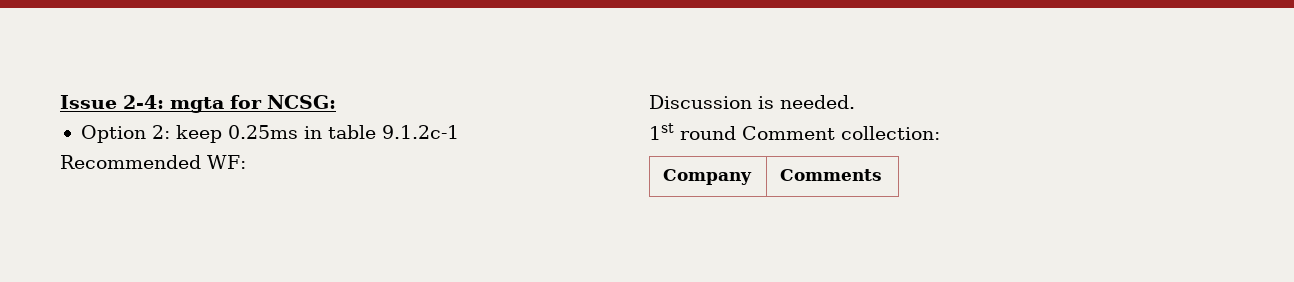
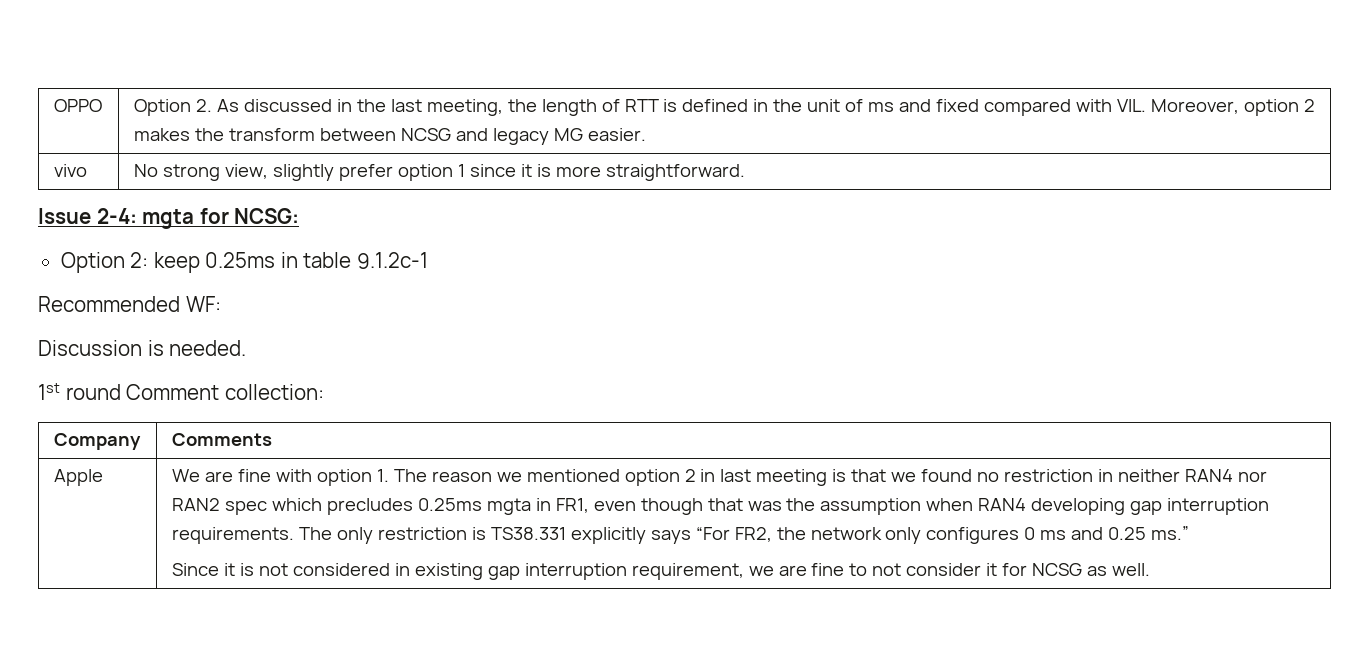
(60, 102) none -> [53,99,102,112] [133,99,1316,116] [133,128,646,145] [53,164,87,177] [133,164,745,181] OPPO | Option 2. As discussed in the last meeting, the length of RTT is defined in the unit of ms and fixed compared with VIL. Moreover, option 2 makes the transform between NCSG and legacy MG easier. // vivo | No strong view, slightly prefer option 1 since it is more straightforward. //
(883, 175) none -> [53,469,103,486] [171,469,1268,486] [171,498,1270,515] [171,526,1190,544] [171,563,1151,580] // Apple | We are fine with option 1. The reason we mentioned option 2 in last meeting is that we found no restriction in neither RAN4 nor RAN2 spec which precludes 0.25ms mgta in FR1, even though that was the assumption when RAN4 developing gap interruption requirements. The only restriction is TS38.331 explicitly says “For FR2, the network only configures 0 ms and 0.25 ms.” // Since it is not considered in existing gap interruption requirement, we are fine to not consider it for NCSG as well.

